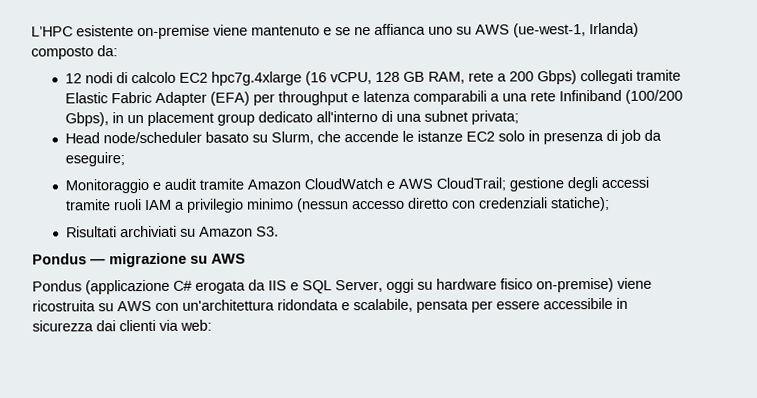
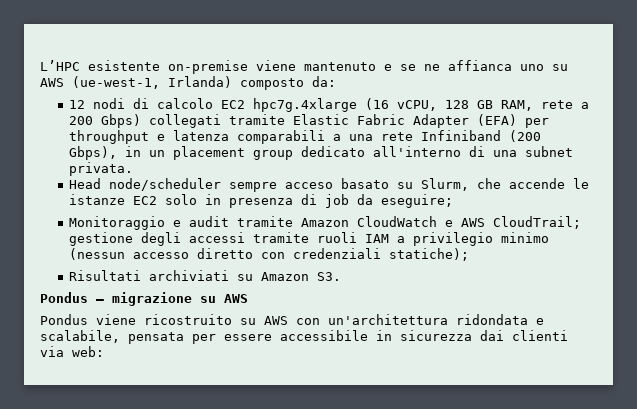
[625,89,684,104] (100/200 -> [509,130,542,142] (200
[471,110,520,125] privata; -> [69,162,134,176] privata.
(203, 137) none -> [229,182,334,192] sempre acceso
[85,277,652,295] [32,300,96,312] (applicazione C# erogata da IIS e SQL Server, oggi su hardware fisico on-premise) viene ricostruita -> [96,314,232,325] viene ricostruito

